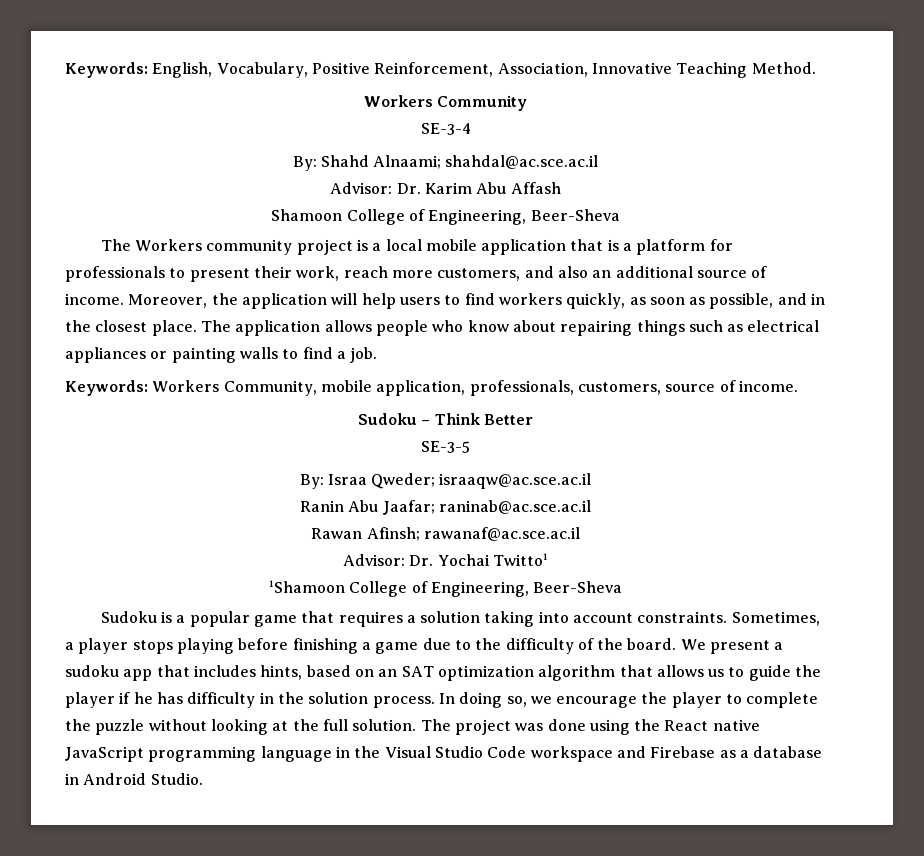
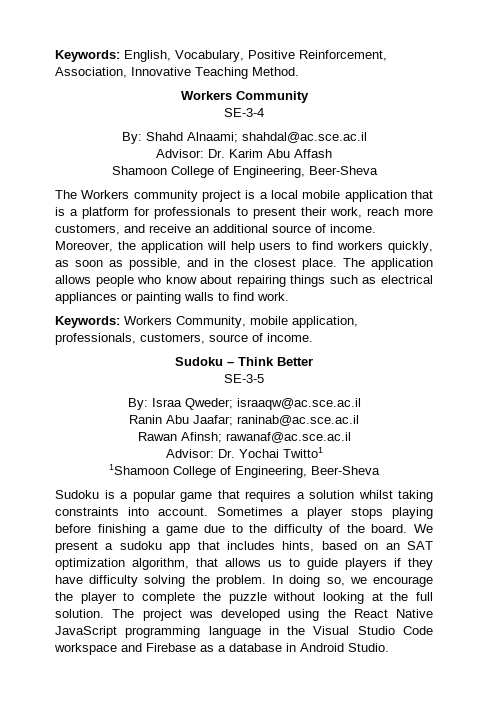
[557,266,588,278] also -> [149,224,191,233] receive
[336,347,378,363] a job. -> [257,292,289,301] work.
[484,611,820,627] taking into account constraints. Sometimes, -> [358,490,433,502] [55,507,283,516] whilst taking constraints into account. Sometimes
[538,665,616,681] algorithm -> [132,558,189,570] algorithm,
[795,665,822,677] [65,692,435,708] the player if he has difficulty in the solution process. -> [345,558,433,570] [55,575,266,587] players if they have difficulty solving the problem.
[547,719,586,731] done -> [221,609,280,621] developed
[712,719,760,731] native -> [396,609,433,618] Native

